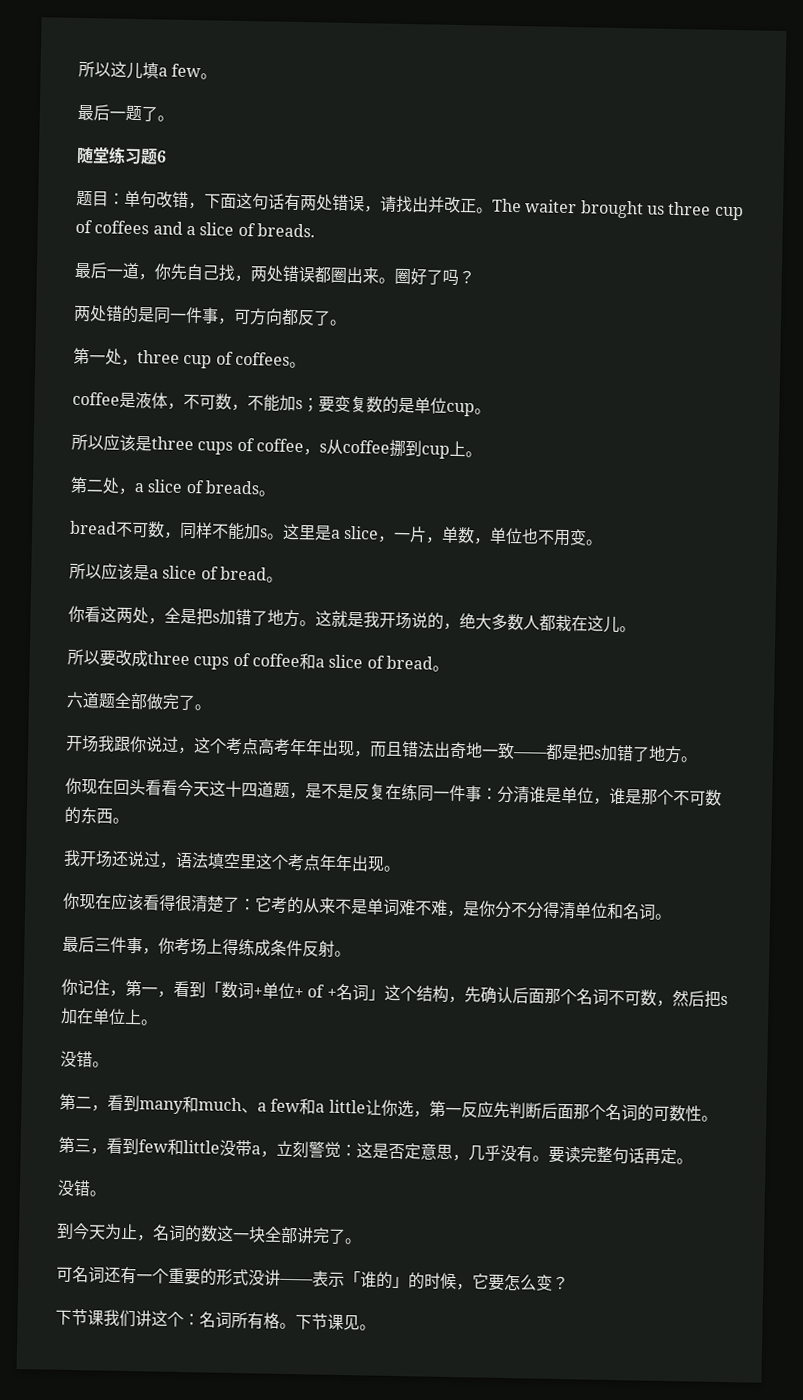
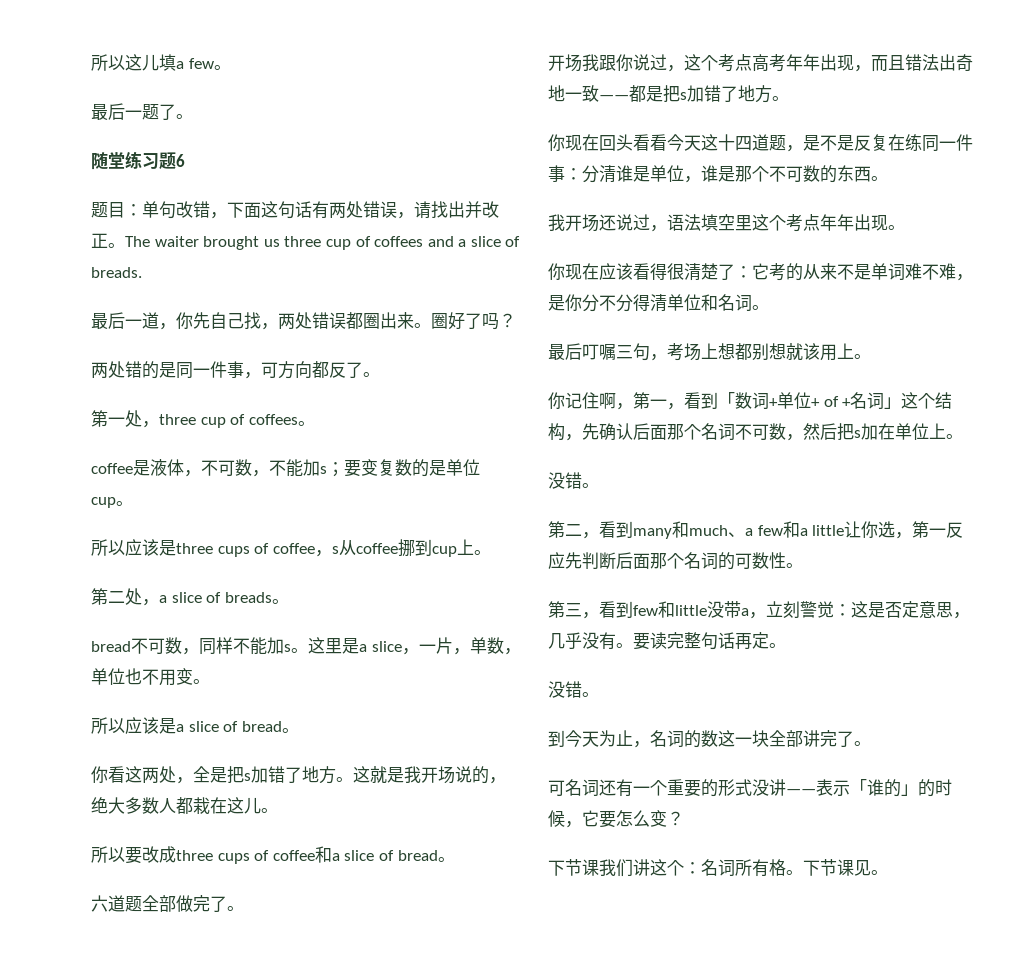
[94,936,335,958] 三件事，你考场上得练成条件反射 -> [582,343,854,361] 叮嘱三句，考场上想都别想就该用上
(110, 987) none -> [599,392,616,409] 啊

